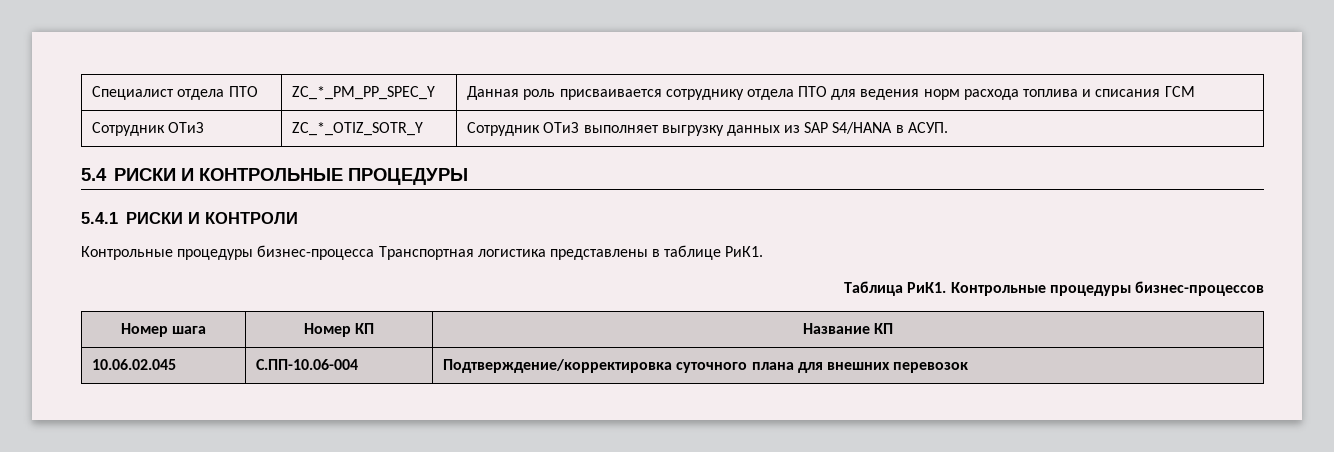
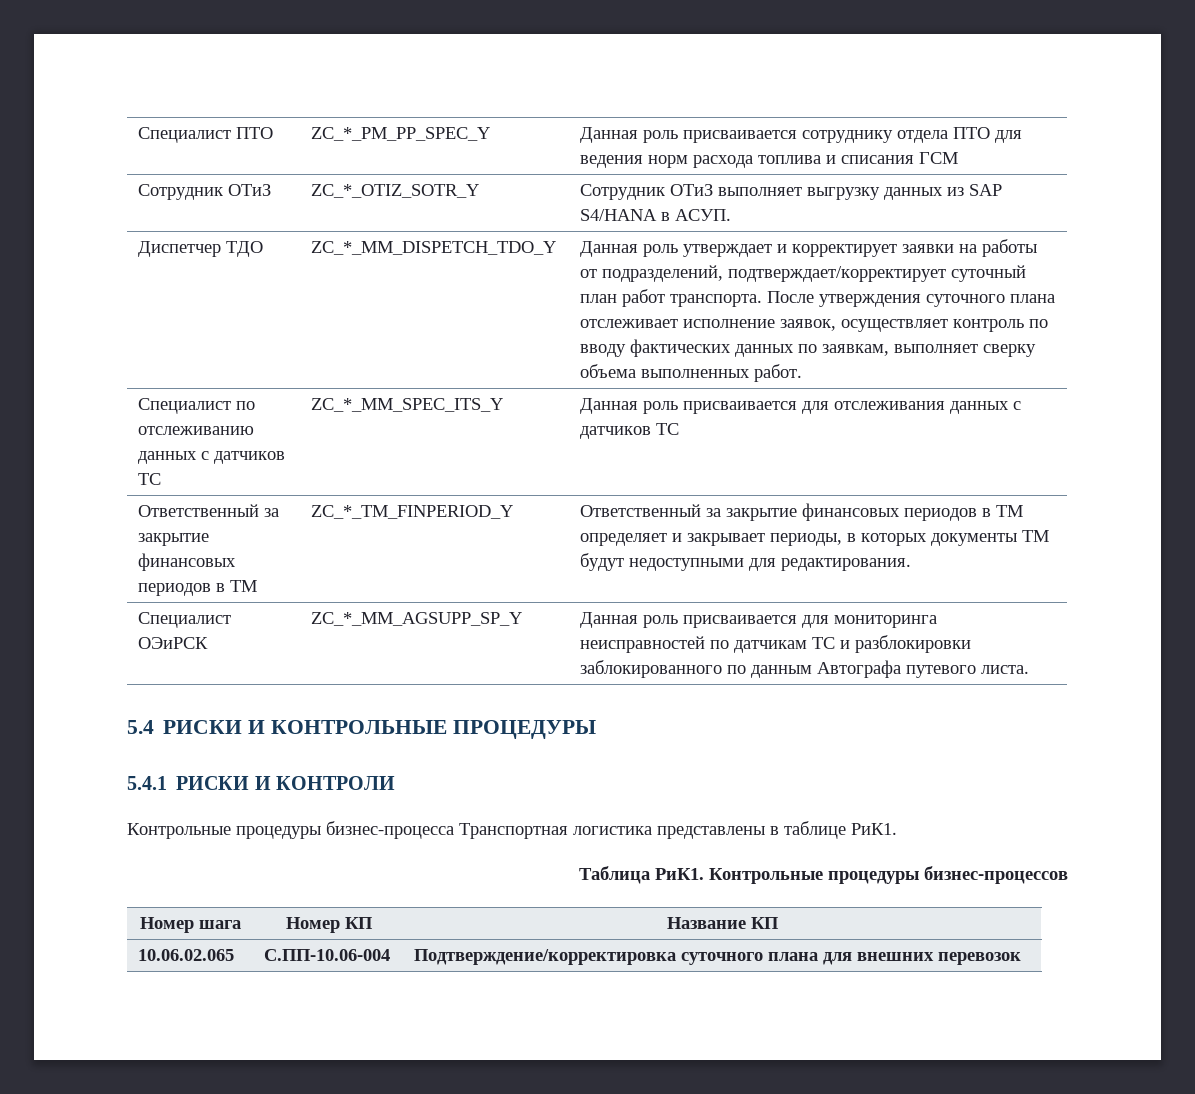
[92,86,225,100] Специалист отдела -> [138,127,232,143] Специалист
(948, 127) none -> [138,241,264,257] [311,241,557,255] [580,239,1038,257] [580,265,1027,282] [580,289,1056,307] [580,319,1049,332] [580,339,1037,357] [580,364,803,382] [138,398,256,414] [138,426,255,435] [138,451,286,464] [138,473,162,485] [311,398,504,412] [580,398,1022,414] [580,423,680,439] [138,504,280,517] [138,533,210,546] [138,553,237,571] [138,580,258,596] [311,505,514,519] [580,503,1024,521] [580,530,1050,546] [580,553,912,571] [138,612,232,628] [138,637,209,649] [311,612,523,626] [580,612,938,628] [580,635,972,653] [580,660,1030,678] // Диспетчер ТДО | ZC_*_MM_DISPETCH_TDO_Y | Данная роль утверждает и корректирует заявки на работы от подразделений, подтверждает/корректирует суточный план работ транспорта. После утверждения суточного плана отслеживает исполнение заявок, осуществляет контроль по вводу фактических данных по заявкам, выполняет сверку объема выполненных работ. // Cпециалист по отслеживанию данных с датчиков ТС | ZC_*_MM_SPEC_ITS_Y | Данная роль присваивается для отслеживания данных с датчиков ТС // Ответственный за закрытие финансовых периодов в ТМ | ZC_*_TM_FINPERIOD_Y | Ответственный за закрытие финансовых периодов в TM определяет и закрывает периоды, в которых документы ТМ будут недоступными для редактирования. // Специалист ОЭиРСК | ZC_*_MM_AGSUPP_SP_Y | Данная роль присваивается для мониторинга неисправностей по датчикам ТС и разблокировки заблокированного по данным Автографа путевого листа.
[92,359,177,370] 10.06.02.045 -> [138,949,235,961] 10.06.02.065

